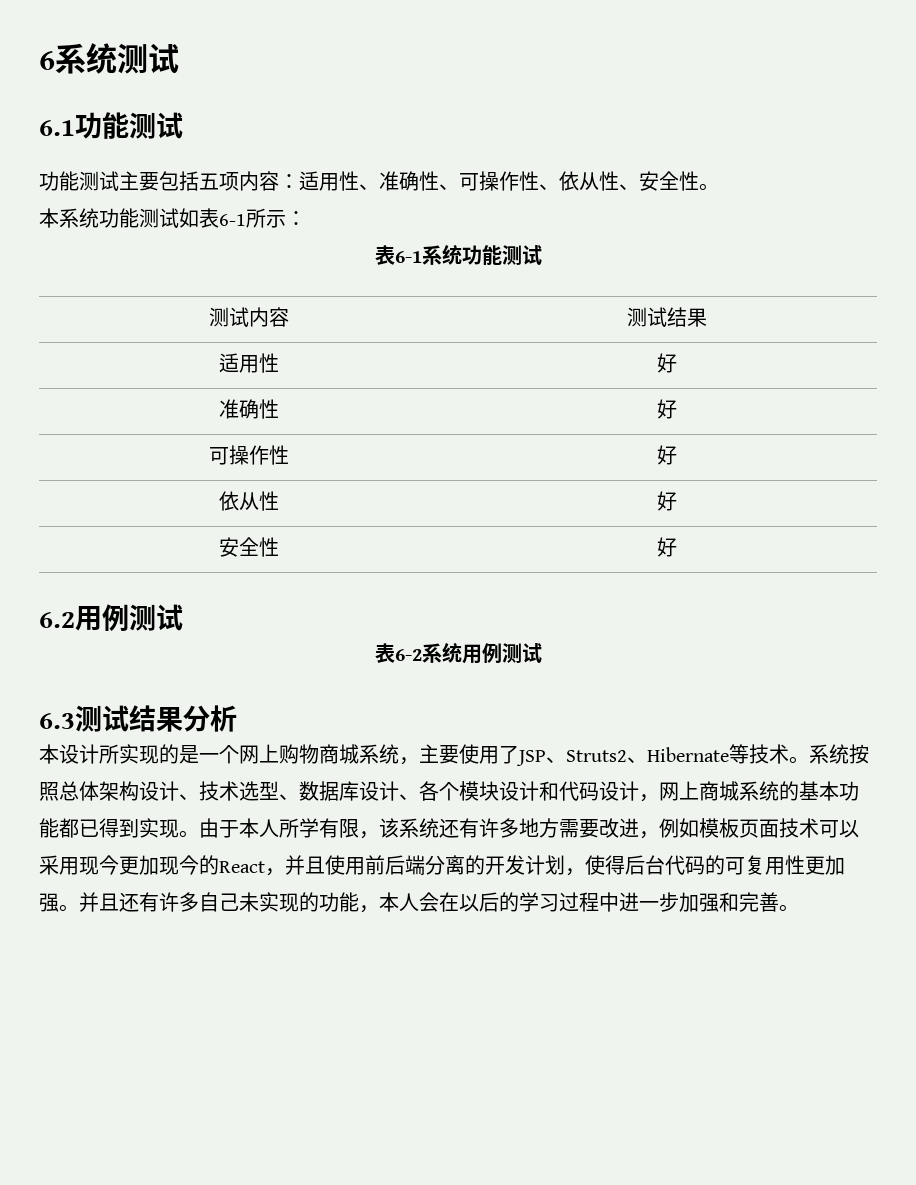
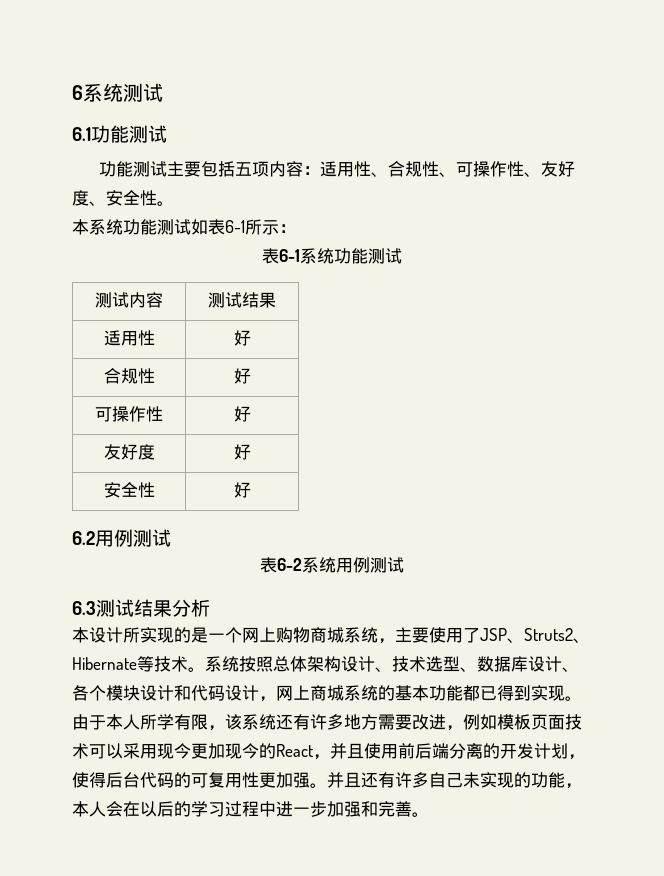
[379,171,419,191] 准确 -> [388,161,423,177] 合规
[559,171,619,191] 依从性 -> [541,161,576,177] [72,190,89,206] 友好度
[218,399,259,419] 准确 -> [103,368,138,384] 合规
[218,491,279,511] 依从性 -> [103,444,155,460] 友好度

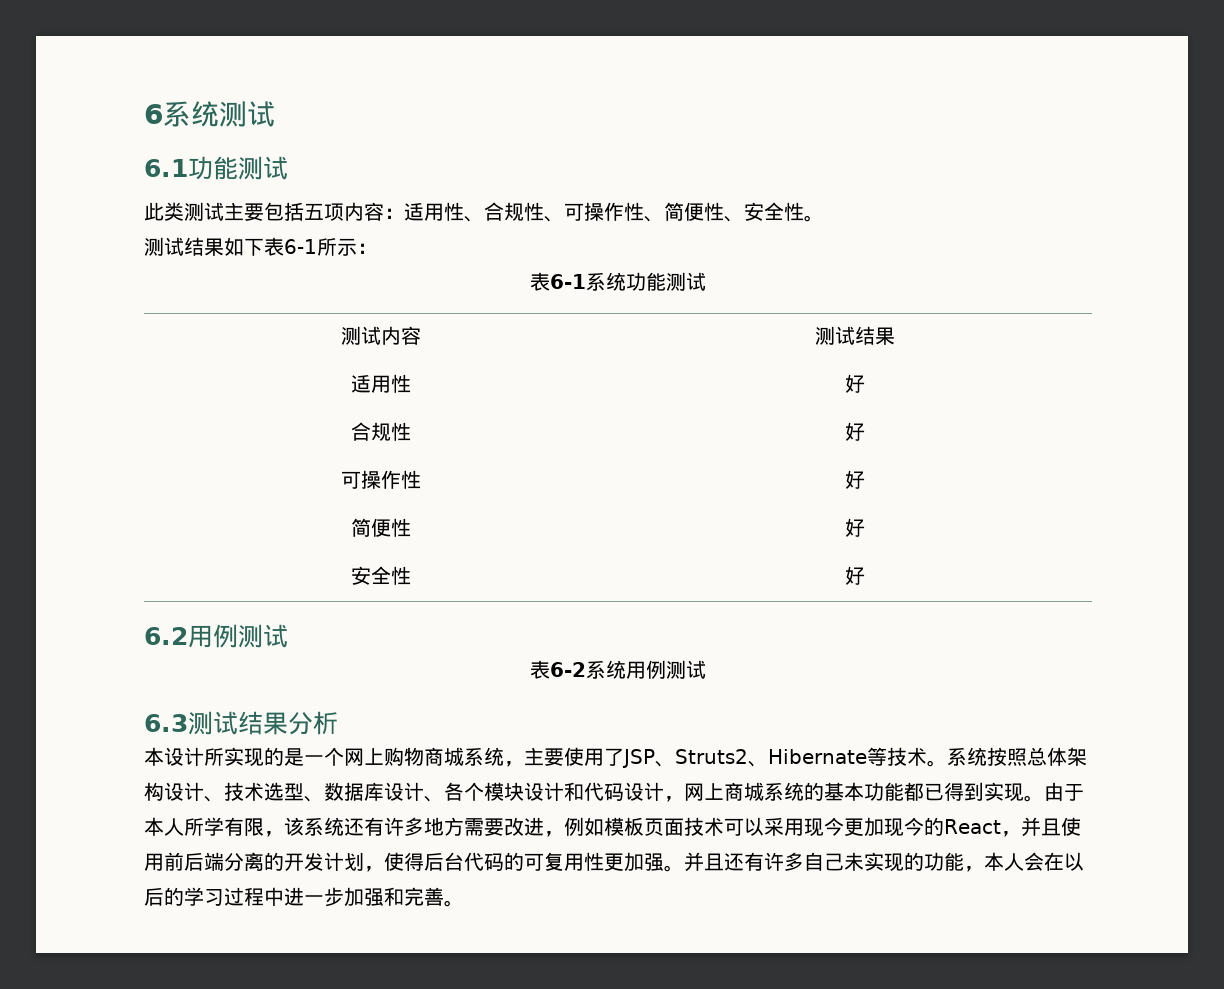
[99,161,134,177] 功能 -> [144,202,184,221] 此类
[541,161,576,177] [72,190,89,206] 友好度 -> [664,202,724,221] 简便性
[72,219,208,235] 本系统功能测试如 -> [144,237,264,256] 测试结果如下
[103,444,155,460] 友好度 -> [351,518,411,537] 简便性

